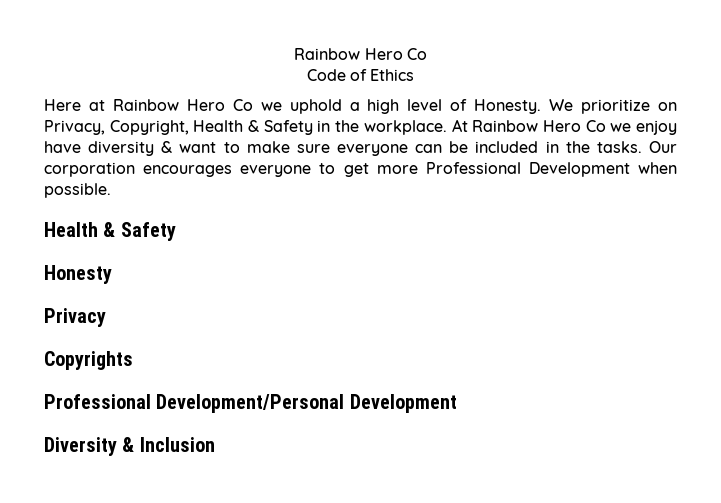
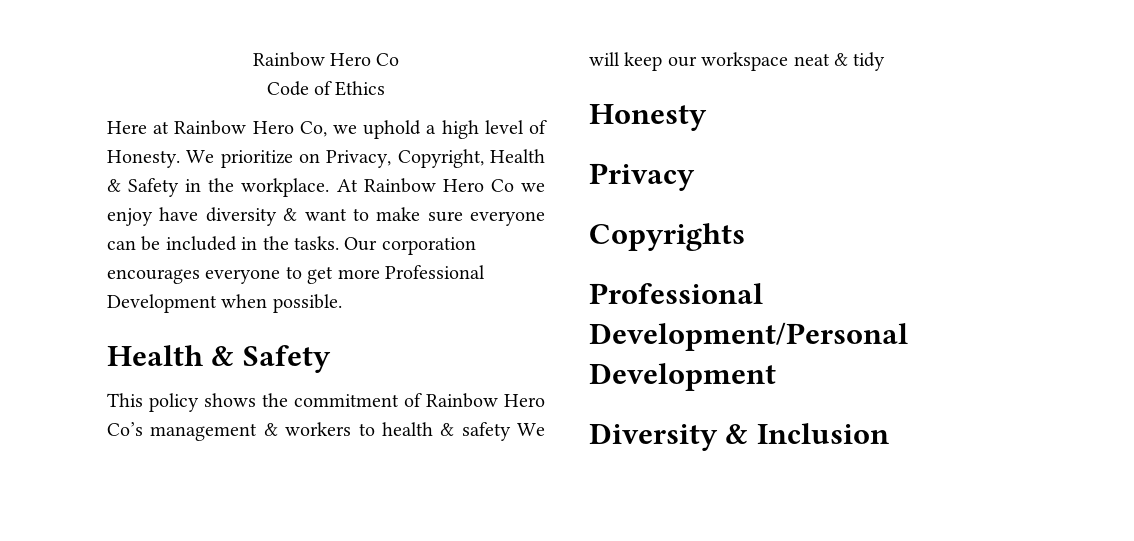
[232,99,253,111] Co -> [299,121,327,137] Co,
(176, 231) none -> [107,393,545,412] [107,422,545,441] [589,52,886,71] // This policy shows the commitment of Rainbow Hero Co’s management & workers to health & safety We will keep our workspace neat & tidy

